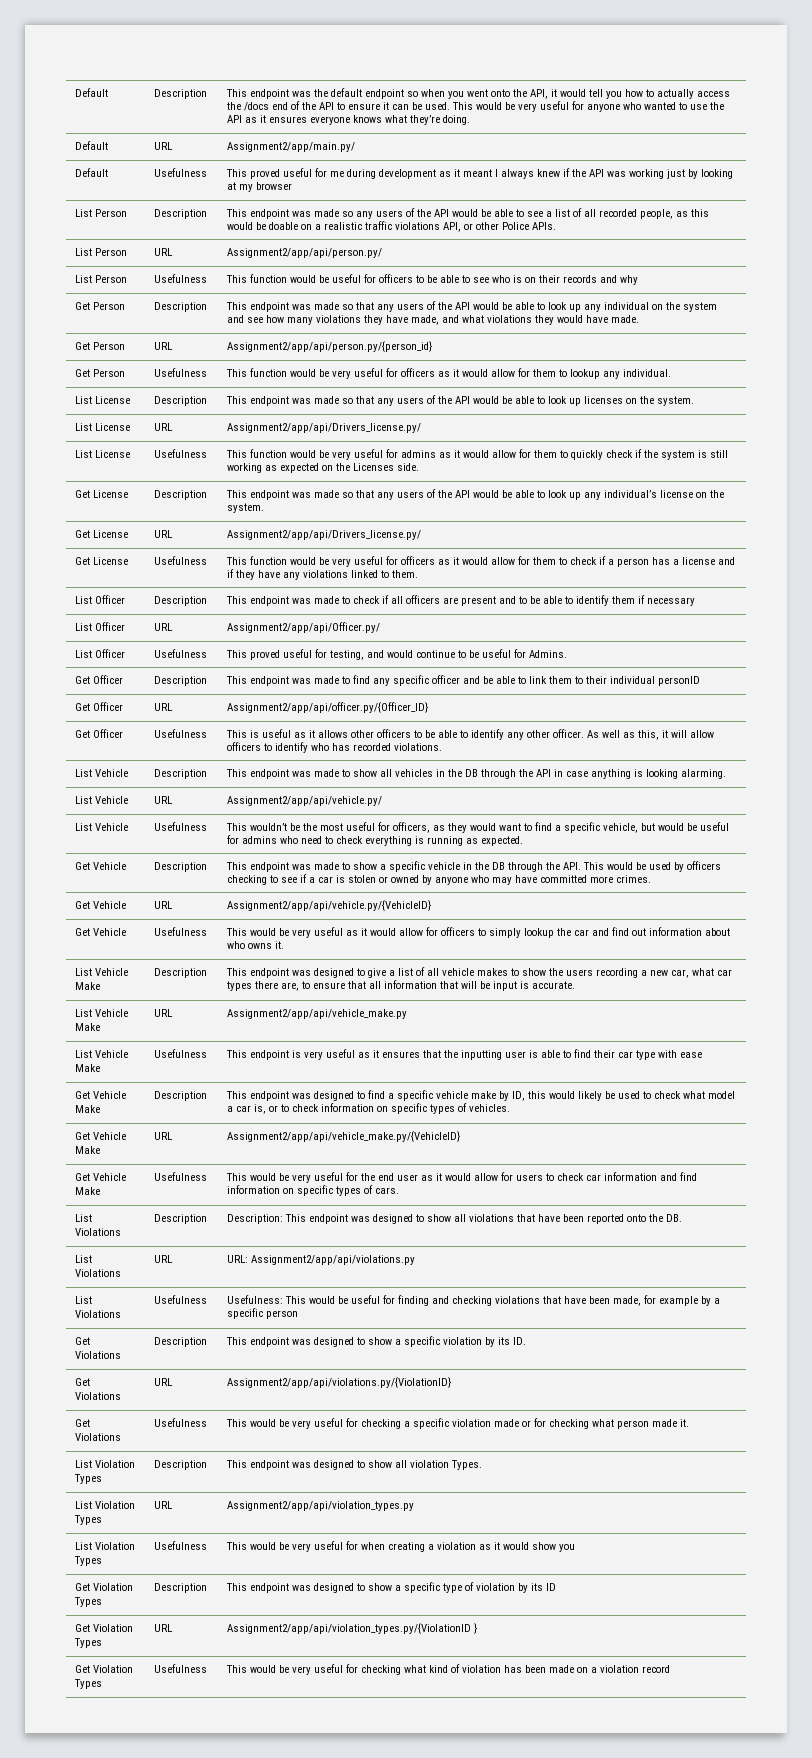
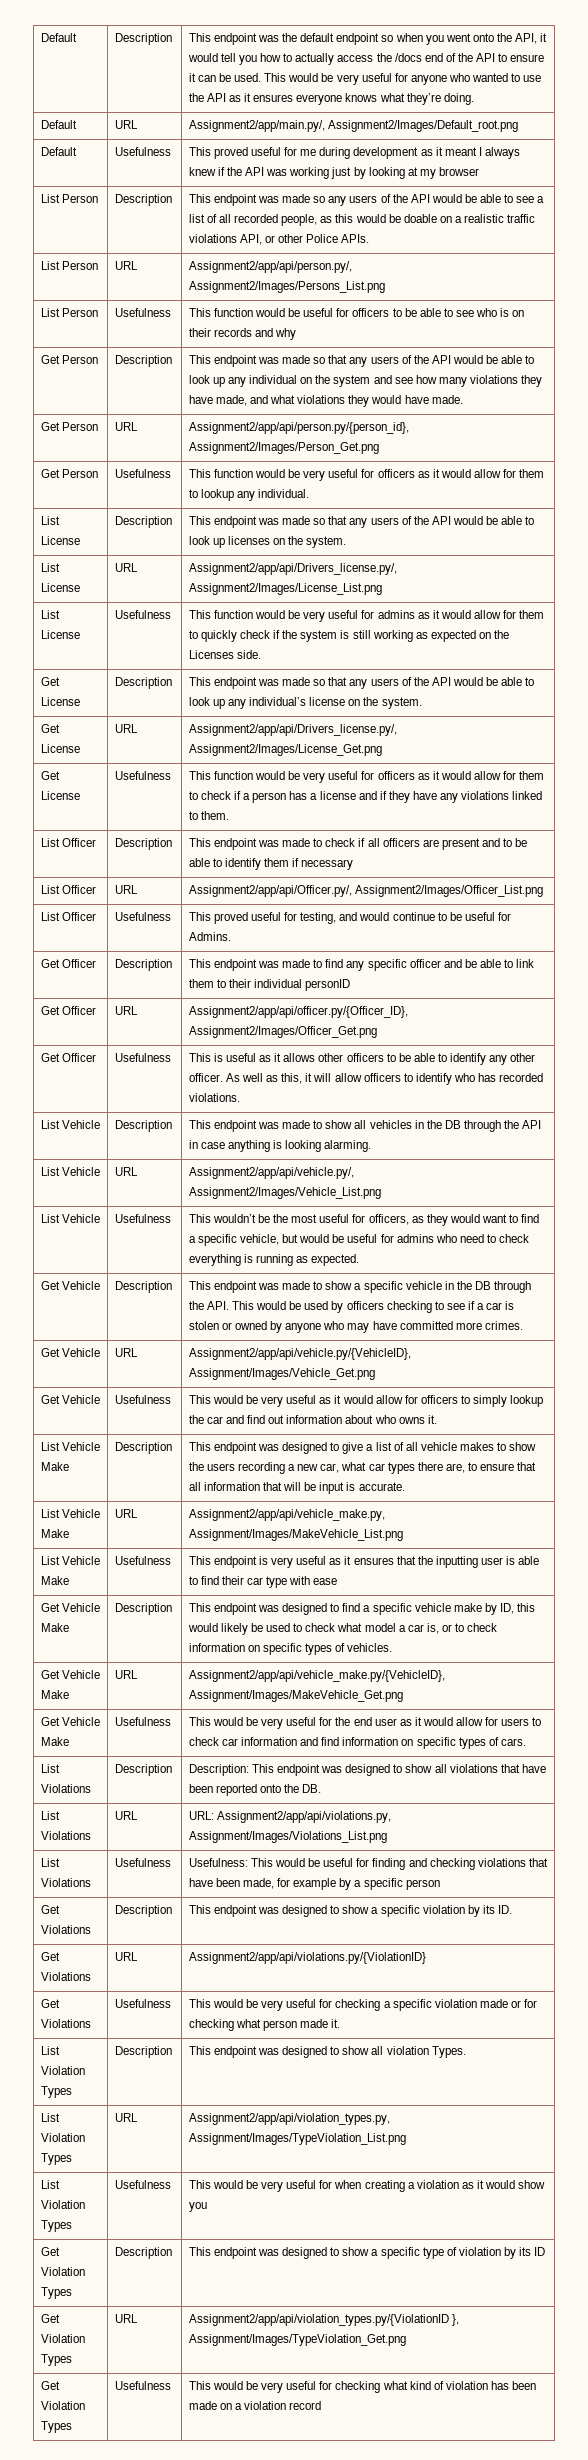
[227,142,356,152] Assignment2/app/main.py/ -> [188,120,518,132] Assignment2/app/main.py/, Assignment2/Images/Default_root.png
[227,248,383,258] Assignment2/app/api/person.py/ -> [188,261,352,273] [188,281,385,293] Assignment2/app/api/person.py/, Assignment2/Images/Persons_List.png
[227,341,433,352] Assignment2/app/api/person.py/{person_id} -> [188,422,409,434] [188,442,379,454] Assignment2/app/api/person.py/{person_id}, Assignment2/Images/Person_Get.png
[227,423,422,433] Assignment2/app/api/Drivers_license.py/ -> [188,563,397,575] [188,583,382,595] Assignment2/app/api/Drivers_license.py/, Assignment2/Images/License_List.png
[227,530,422,540] Assignment2/app/api/Drivers_license.py/ -> [188,724,397,736] [188,744,382,756] Assignment2/app/api/Drivers_license.py/, Assignment2/Images/License_Get.png
[227,622,381,633] Assignment2/app/api/Officer.py/ -> [188,885,543,897] Assignment2/app/api/Officer.py/, Assignment2/Images/Officer_List.png
[227,702,429,713] Assignment2/app/api/officer.py/{Officer_ID} -> [188,1006,408,1018] [188,1026,377,1038] Assignment2/app/api/officer.py/{Officer_ID}, Assignment2/Images/Officer_Get.png
[227,796,383,806] Assignment2/app/api/vehicle.py/ -> [188,1167,354,1179] [188,1187,381,1199] Assignment2/app/api/vehicle.py/, Assignment2/Images/Vehicle_List.png
[227,900,432,911] Assignment2/app/api/vehicle.py/{VehicleID} -> [188,1348,411,1360] [188,1368,375,1380] Assignment2/app/api/vehicle.py/{VehicleID}, Assignment/Images/Vehicle_Get.png
[227,1009,408,1019] Assignment2/app/api/vehicle_make.py -> [188,1509,385,1521] [188,1529,403,1541] Assignment2/app/api/vehicle_make.py, Assignment/Images/MakeVehicle_List.png
[227,1131,461,1142] Assignment2/app/api/vehicle_make.py/{VehicleID} -> [188,1670,445,1682] [188,1690,403,1702] Assignment2/app/api/vehicle_make.py/{VehicleID}, Assignment/Images/MakeVehicle_Get.png
[251,1255,416,1265] Assignment2/app/api/violations.py -> [216,1811,391,1823] [188,1831,387,1843] Assignment2/app/api/violations.py, Assignment/Images/Violations_List.png
[227,1501,415,1511] Assignment2/app/api/violation_types.py -> [188,2113,390,2125] [188,2133,406,2145] Assignment2/app/api/violation_types.py, Assignment/Images/TypeViolation_List.png
[474,1623,478,1634] } -> [451,2314,459,2326] [188,2334,406,2346] }, Assignment/Images/TypeViolation_Get.png

